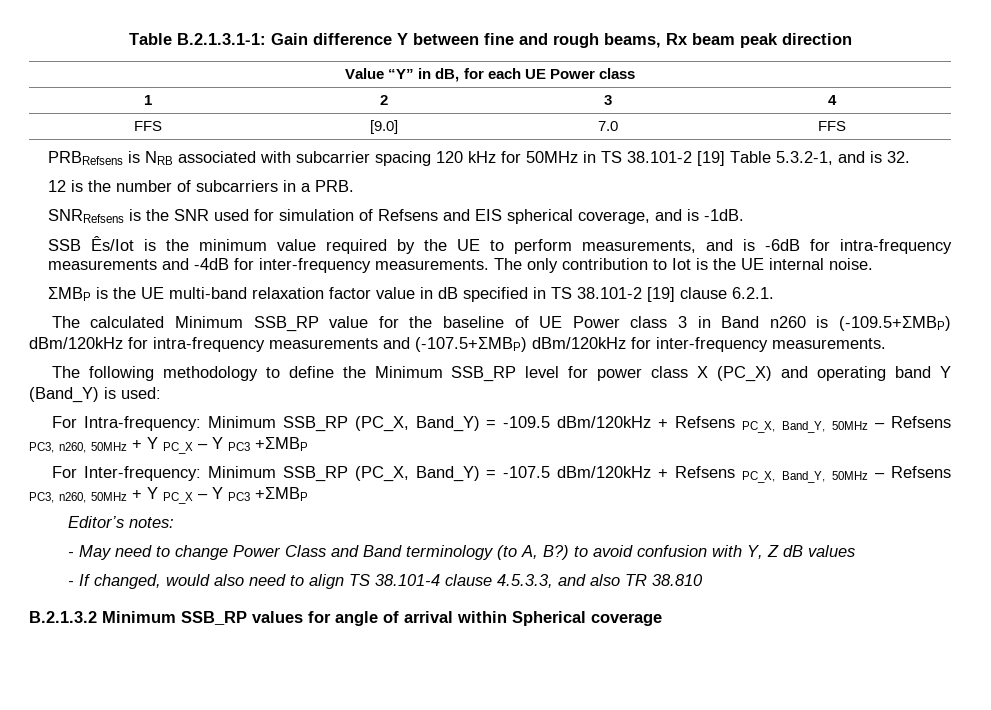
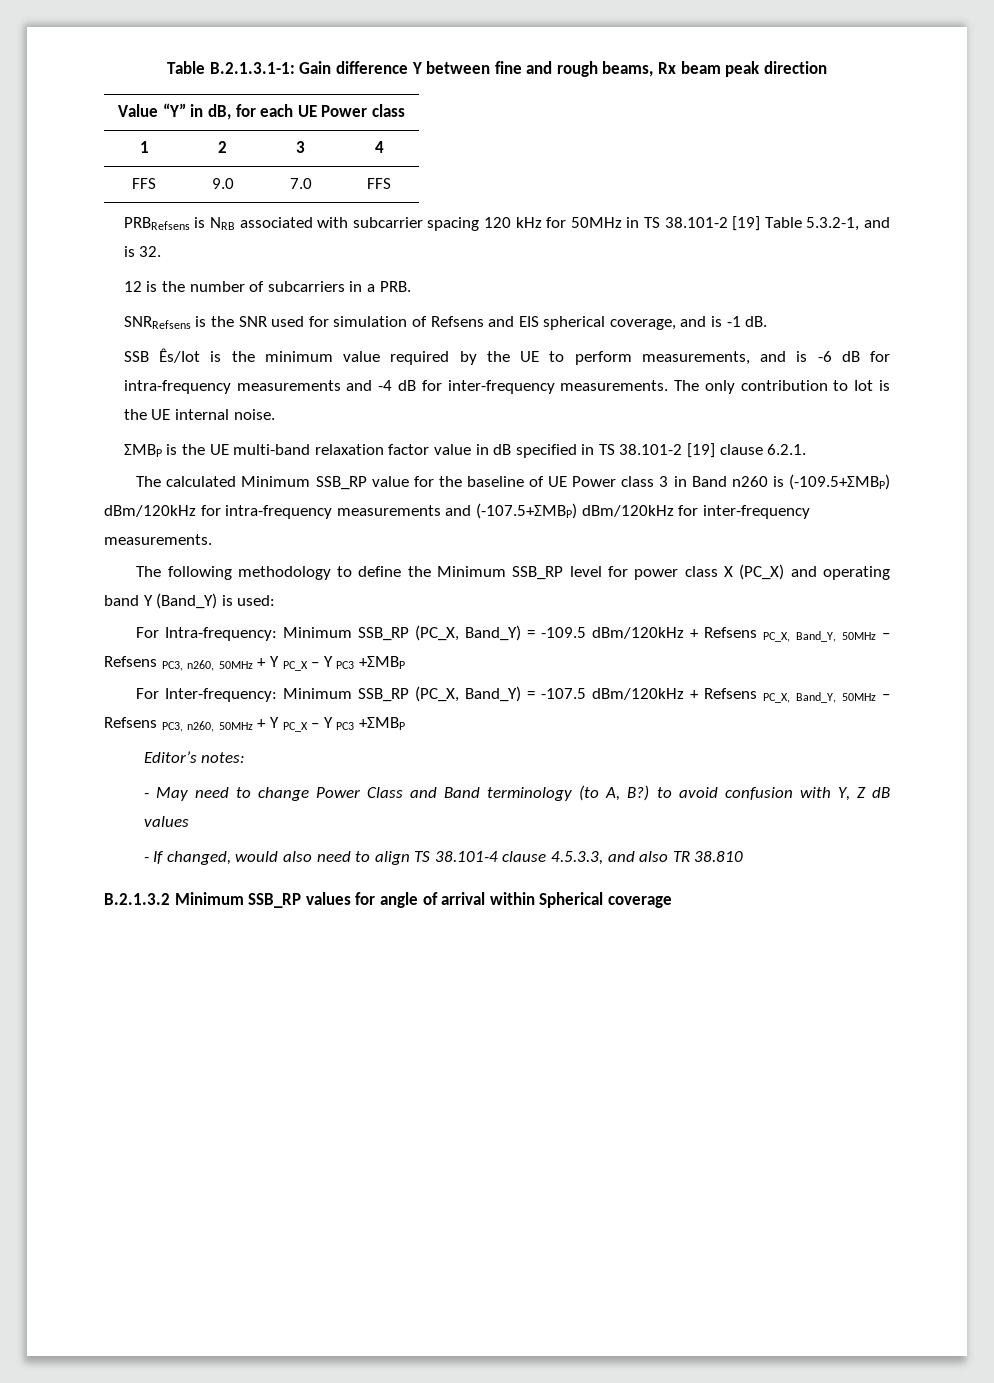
[369,120,398,134] [9.0] -> [211,178,234,189] 9.0
[704,209,745,221] -1dB. -> [726,316,768,327] -1 dB.
[765,239,952,254] [48,258,230,270] -6dB for intra-frequency measurements and -4dB -> [817,351,891,362] [123,380,416,394] -6 dB for intra-frequency measurements and -4 dB

